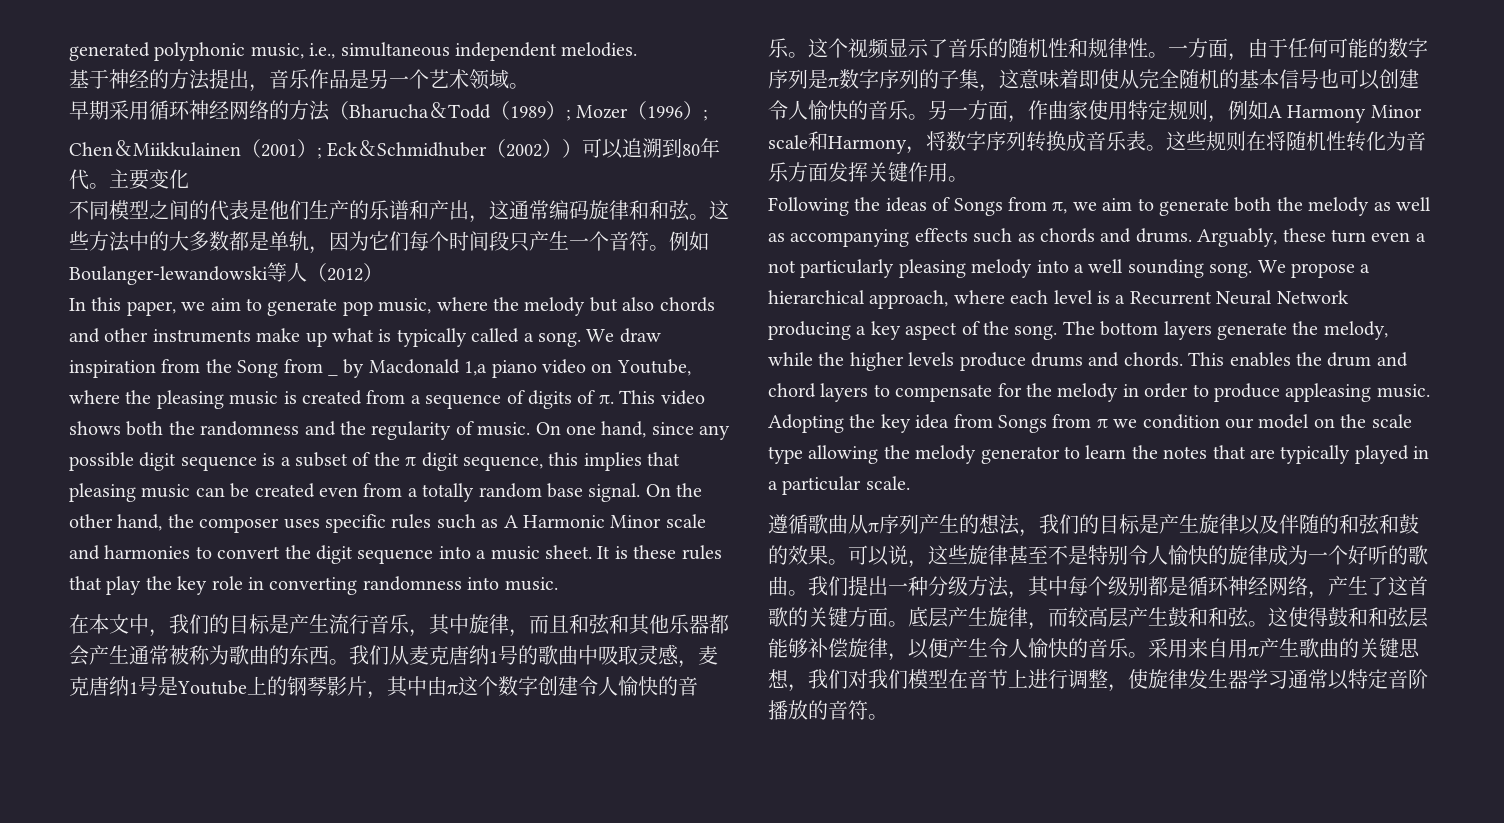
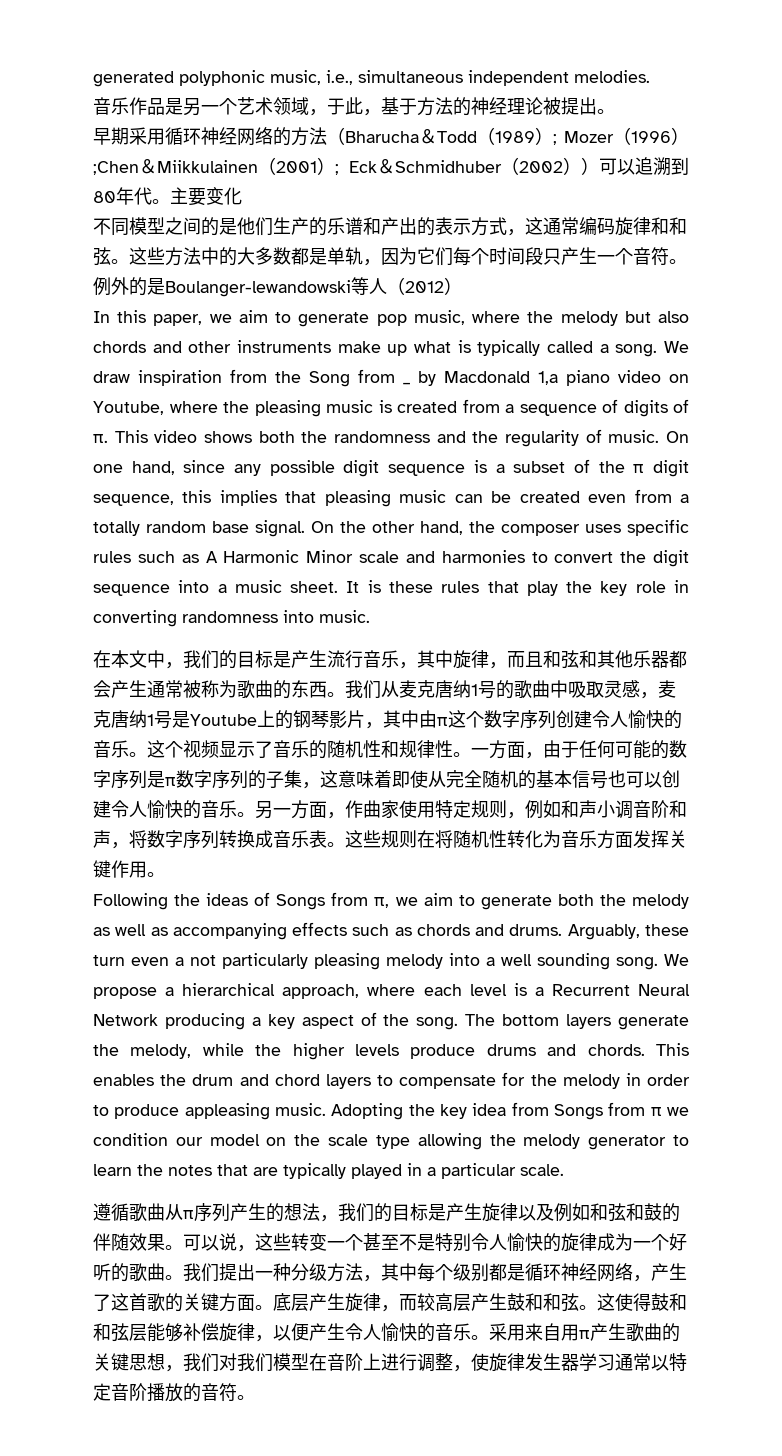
[69,69,269,92] 基于神经的方法提出， -> (650, 76) none
(509, 79) none -> [309,97,597,116] ，于此，基于方法的神经理论被提出
[703,109,709,121] [69,142,113,156] ; // Chen -> [93,161,139,175] ;Chen
[209,200,249,221] 代表 -> (219, 226) none
(469, 210) none -> [417,217,507,236] 的表示方式
[689,231,709,251] 如 -> [111,277,165,296] 外的是
(538, 686) none -> [520,710,556,729] 序列
[1268,105,1422,123] [768,131,907,154] A Harmony Minor scale和Harmony -> [561,800,687,819] [93,830,111,848] 和声小调音阶和声
[1279,514,1339,534] 伴随的 -> [554,1203,590,1222] 例如
(788, 555) none -> [93,1233,129,1251] 伴随
[968,545,1008,565] 旋律 -> [291,1233,363,1251] 转变一个
[988,669,1008,689] 节 -> [345,1353,363,1371] 阶

